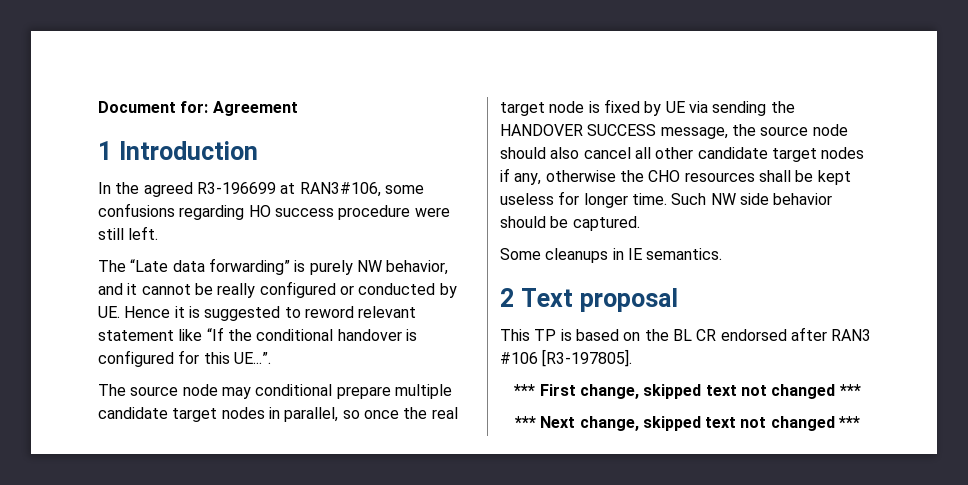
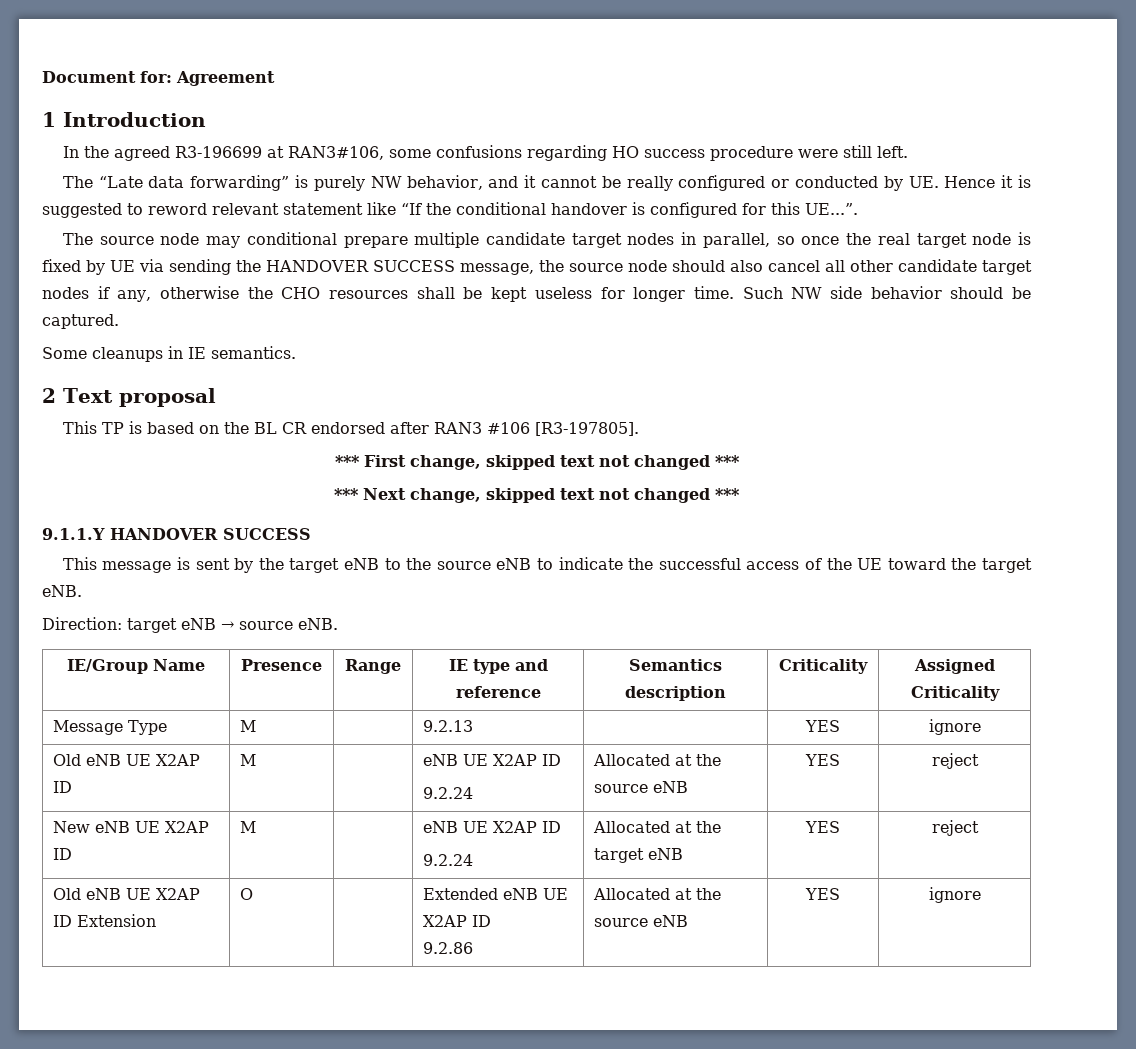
(861, 422) none -> [42,528,311,540] [62,557,1032,573] [42,585,82,597] [42,617,338,633] [67,659,205,674] [241,659,322,671] [345,659,401,674] [448,659,548,674] [455,686,541,698] [629,659,722,671] [625,686,726,701] [779,659,868,674] [913,659,995,674] [910,686,1000,701] [52,720,167,735] [239,720,256,732] [422,720,473,732] [805,720,840,732] [928,719,981,735] [52,754,200,766] [52,781,72,793] [239,754,256,766] [422,754,561,766] [422,787,473,799] [592,754,721,766] [593,781,688,793] [805,754,840,766] [931,753,979,769] [52,821,209,833] [52,848,72,860] [239,821,256,833] [422,821,561,833] [422,854,473,866] [592,821,721,833] [593,848,683,863] [805,821,840,833] [931,820,979,836] [52,888,200,900] [52,914,156,927] [239,888,253,900] [422,888,568,900] [422,915,491,927] [422,942,473,954] [592,888,721,900] [593,915,688,927] [805,888,840,900] [928,887,981,903] // 9.1.1.Y HANDOVER SUCCESS // This message is sent by the target eNB to the source eNB to indicate the successful access of the UE toward the target eNB. // Direction: target eNB → source eNB. // IE/Group Name | Presence | Range | IE type and reference | Semantics description | Criticality | Assigned Criticality // Message Type | M | | 9.2.13 | | YES | ignore // Old eNB UE X2AP ID | M | | eNB UE X2AP ID // 9.2.24 | Allocated at the source eNB | YES | reject // New eNB UE X2AP ID | M | | eNB UE X2AP ID // 9.2.24 | Allocated at the target eNB | YES | reject // Old eNB UE X2AP ID Extension | O | | Extended eNB UE X2AP ID // 9.2.86 | Allocated at the source eNB | YES | ignore

